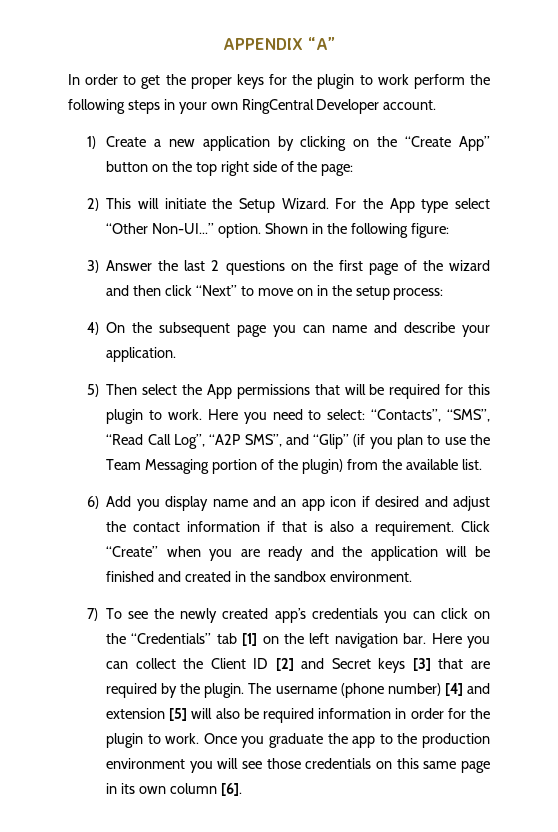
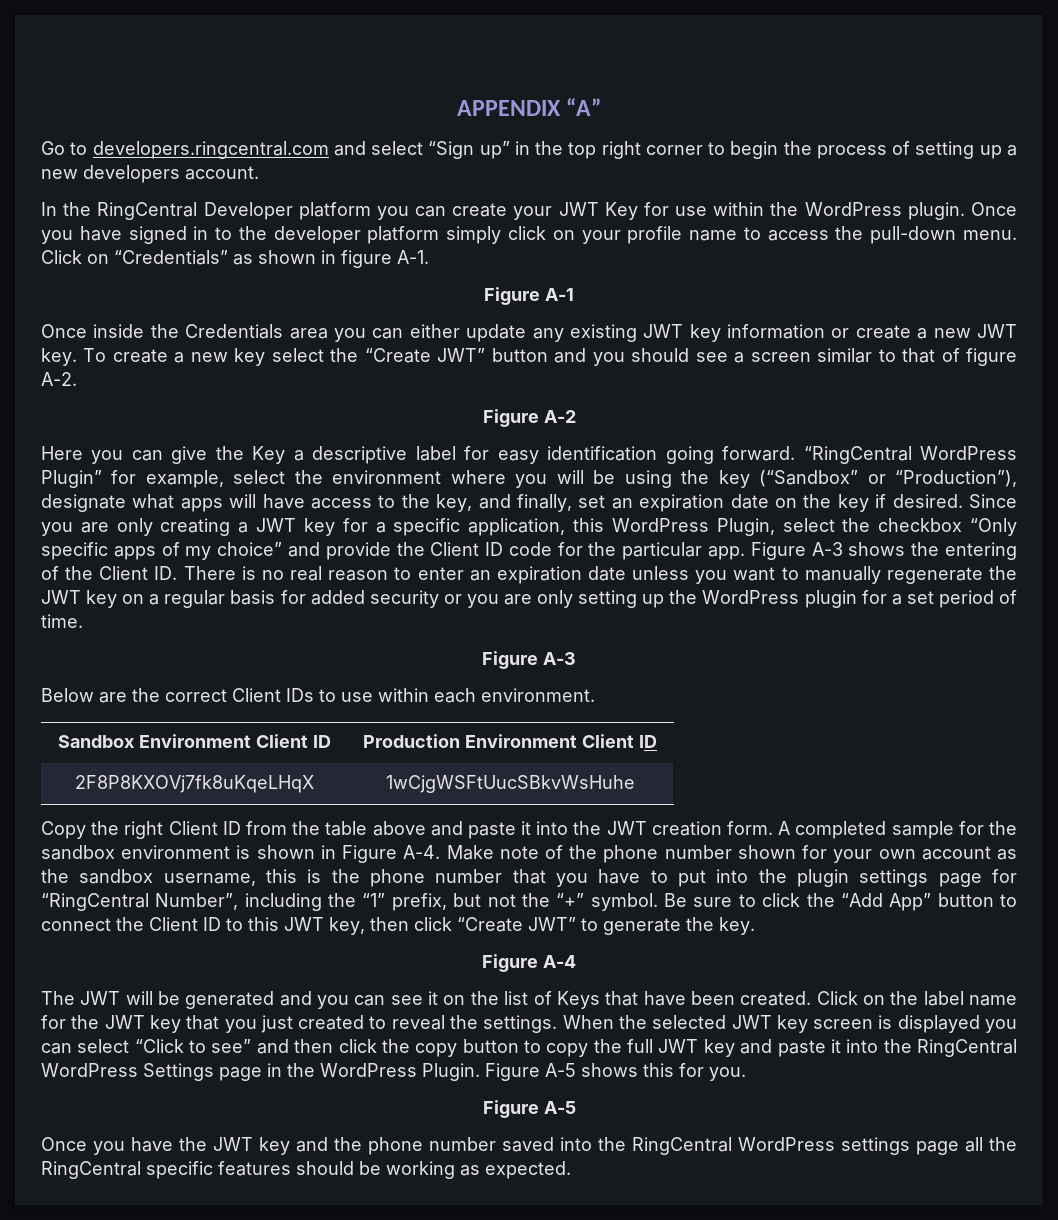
[68,74,490,89] [68,99,437,114] [87,136,490,151] [106,161,354,176] [87,198,491,213] [106,223,449,238] [87,260,490,275] [106,285,444,300] [87,322,491,337] [106,347,177,362] [87,384,490,399] [106,409,490,424] [106,434,490,449] [106,459,482,474] [87,496,491,511] [106,521,491,536] [106,546,491,561] [106,571,412,582] [87,608,491,623] [106,633,491,648] [106,658,491,673] [106,683,490,698] [106,708,490,723] [106,733,491,748] [106,758,490,773] [106,783,242,796] In order to get the proper keys for the plugin to work perform the following steps in your own RingCentral Developer account. // 1) Create a new application by clicking on the “Create App” button on the top right side of the page: // 2) This will initiate the Setup Wizard. For the App type select “Other Non-UI...” option. Shown in the following figure: // 3) Answer the last 2 questions on the first page of the wizard and then click “Next” to move on in the setup process: // 4) On the subsequent page you can name and describe your application. // 5) Then select the App permissions that will be required for this plugin to work. Here you need to select: “Contacts”, “SMS”, “Read Call Log”, “A2P SMS”, and “Glip” (if you plan to use the Team Messaging portion of the plugin) from the available list. // 6) Add you display name and an app icon if desired and adjust the contact information if that is also a requirement. Click “Create” when you are ready and the application will be finished and created in the sandbox environment. // 7) To see the newly created app’s credentials you can click on the “Credentials” tab [1] on the left navigation bar. Here you can collect the Client ID [2] and Secret keys [3] that are required by the plugin. The username (phone number) [4] and extension [5] will also be required information in order for the plugin to work. Once you graduate the app to the production environment you will see those credentials on this same page in its own column [6]. -> [41,141,1018,159] [41,165,259,183] [41,202,1017,220] [41,226,1018,244] [41,250,429,268] [484,287,574,305] [41,324,1018,342] [41,348,1018,366] [41,372,77,386] [482,409,576,427] [41,446,1017,464] [41,470,1018,488] [41,494,1017,512] [41,518,1018,536] [41,542,1017,560] [41,566,1017,584] [41,590,1018,608] [41,614,83,628] [482,651,576,669] [41,688,595,703] [57,734,331,748] [363,734,657,748] [74,775,314,793] [385,775,635,793] [41,821,1017,839] [41,845,1017,863] [41,869,1018,887] [41,893,1017,911] [41,917,755,935] [482,954,576,972] [41,991,1017,1009] [41,1015,1017,1033] [41,1039,1018,1057] [41,1063,746,1081] [482,1100,576,1118] [41,1137,1017,1155] [41,1161,571,1179] Go to developers.ringcentral.com and select “Sign up” in the top right corner to begin the process of setting up a new developers account. // In the RingCentral Developer platform you can create your JWT Key for use within the WordPress plugin. Once you have signed in to the developer platform simply click on your profile name to access the pull-down menu. Click on “Credentials” as shown in figure A-1. // Figure A-1 // Once inside the Credentials area you can either update any existing JWT key information or create a new JWT key. To create a new key select the “Create JWT” button and you should see a screen similar to that of figure A-2. // Figure A-2 // Here you can give the Key a descriptive label for easy identification going forward. “RingCentral WordPress Plugin” for example, select the environment where you will be using the key (“Sandbox” or “Production”), designate what apps will have access to the key, and finally, set an expiration date on the key if desired. Since you are only creating a JWT key for a specific application, this WordPress Plugin, select the checkbox “Only specific apps of my choice” and provide the Client ID code for the particular app. Figure A-3 shows the entering of the Client ID. There is no real reason to enter an expiration date unless you want to manually regenerate the JWT key on a regular basis for added security or you are only setting up the WordPress plugin for a set period of time. // Figure A-3 // Below are the correct Client IDs to use within each environment. // Sandbox Environment Client ID | Production Environment Client ID // 2F8P8KXOVj7fk8uKqeLHqX | 1wCjgWSFtUucSBkvWsHuhe // Copy the right Client ID from the table above and paste it into the JWT creation form. A completed sample for the sandbox environment is shown in Figure A-4. Make note of the phone number shown for your own account as the sandbox username, this is the phone number that you have to put into the plugin settings page for “RingCentral Number”, including the “1” prefix, but not the “+” symbol. Be sure to click the “Add App” button to connect the Client ID to this JWT key, then click “Create JWT” to generate the key. // Figure A-4 // The JWT will be generated and you can see it on the list of Keys that have been created. Click on the label name for the JWT key that you just created to reveal the settings. When the selected JWT key screen is displayed you can select “Click to see” and then click the copy button to copy the full JWT key and paste it into the RingCentral WordPress Settings page in the WordPress Plugin. Figure A-5 shows this for you. // Figure A-5 // Once you have the JWT key and the phone number saved into the RingCentral WordPress settings page all the RingCentral specific features should be working as expected.

